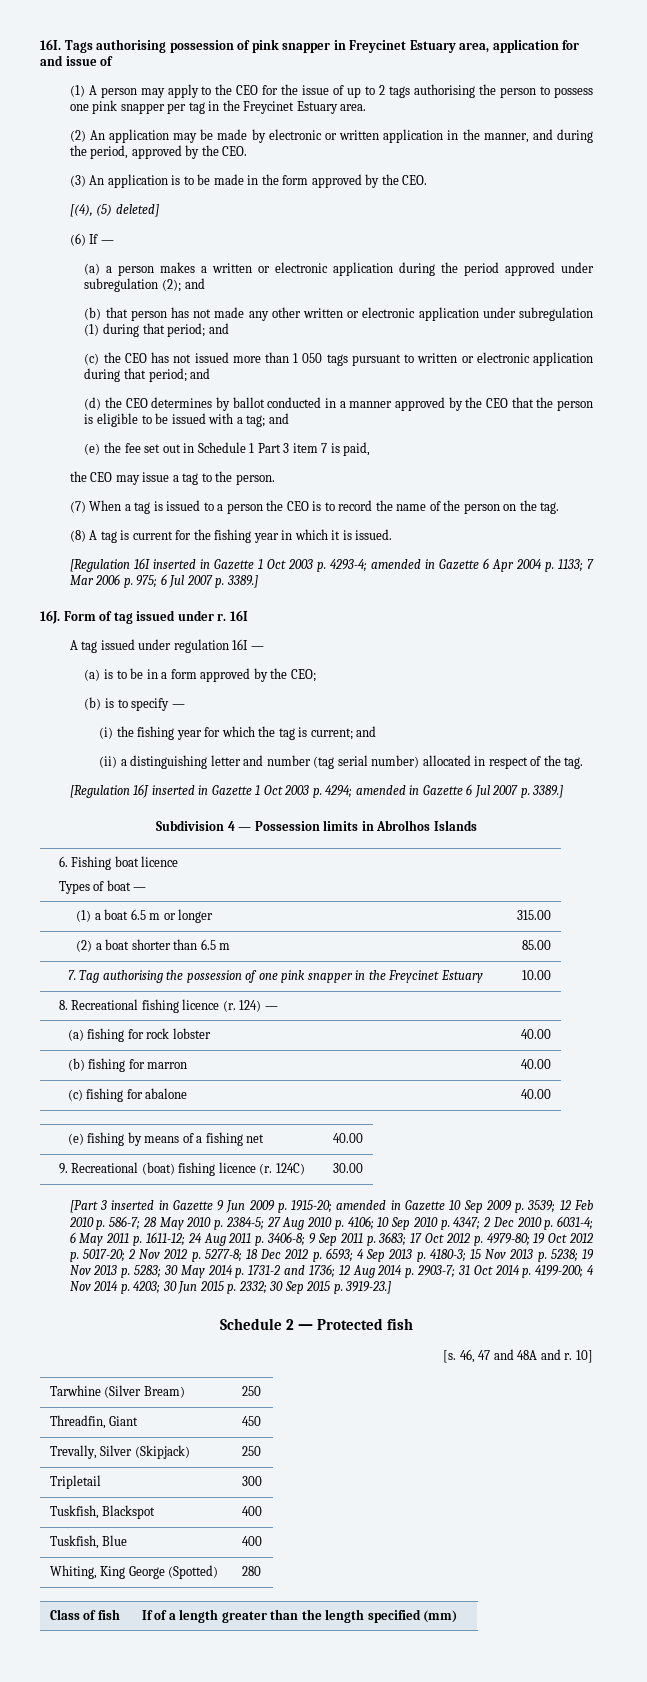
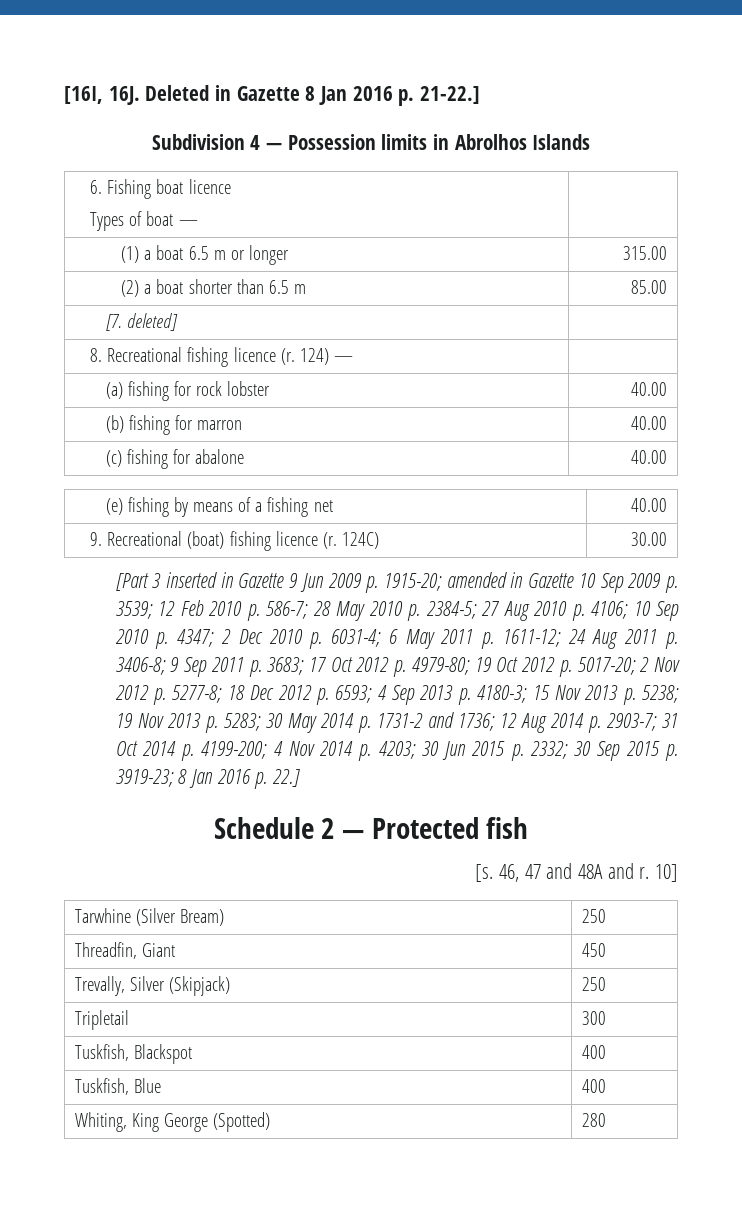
[40,39,580,53] [40,55,114,66] [69,84,593,98] [69,100,367,114] [69,129,594,143] [69,145,248,159] [69,174,428,188] [69,204,159,217] [69,233,114,246] [84,262,595,276] [84,278,205,292] [84,307,594,321] [84,323,229,337] [84,352,593,366] [84,368,211,382] [84,397,593,411] [84,413,289,427] [84,442,371,456] [69,471,275,485] [69,500,560,514] [69,529,393,543] [69,558,595,572] [69,574,258,588] [40,610,248,624] [69,639,264,653] [84,668,316,682] [84,697,185,711] [99,726,377,740] [99,755,584,769] [69,784,564,798] 16I. Tags authorising possession of pink snapper in Freycinet Estuary area, application for and issue of // (1) A person may apply to the CEO for the issue of up to 2 tags authorising the person to possess one pink snapper per tag in the Freycinet Estuary area. // (2) An application may be made by electronic or written application in the manner, and during the period, approved by the CEO. // (3) An application is to be made in the form approved by the CEO. // [(4), (5) deleted] // (6) If — // (a) a person makes a written or electronic application during the period approved under subregulation (2); and // (b) that person has not made any other written or electronic application under subregulation (1) during that period; and // (c) the CEO has not issued more than 1 050 tags pursuant to written or electronic application during that period; and // (d) the CEO determines by ballot conducted in a manner approved by the CEO that the person is eligible to be issued with a tag; and // (e) the fee set out in Schedule 1 Part 3 item 7 is paid, // the CEO may issue a tag to the person. // (7) When a tag is issued to a person the CEO is to record the name of the person on the tag. // (8) A tag is current for the fishing year in which it is issued. // [Regulation 16I inserted in Gazette 1 Oct 2003 p. 4293-4; amended in Gazette 6 Apr 2004 p. 1133; 7 Mar 2006 p. 975; 6 Jul 2007 p. 3389.] // 16J. Form of tag issued under r. 16I // A tag issued under regulation 16I — // (a) is to be in a form approved by the CEO; // (b) is to specify — // (i) the fishing year for which the tag is current; and // (ii) a distinguishing letter and number (tag serial number) allocated in respect of the tag. // [Regulation 16J inserted in Gazette 1 Oct 2003 p. 4294; amended in Gazette 6 Jul 2007 p. 3389.] -> [64,85,481,106] [16I, 16J. Deleted in Gazette 8 Jan 2016 p. 21-22.]
[67,970,483,983] [522,970,552,980] 7. Tag authorising the possession of one pink snapper in the Freycinet Estuary | 10.00 -> [105,313,178,331] [7. deleted] |
[345,1281,392,1294] 3919-23.] -> [115,769,300,789] 3919-23; 8 Jan 2016 p. 22.]
[49,1609,120,1620] [141,1609,458,1623] // Class of fish | If of a length greater than the length specified (mm) -> (606, 1120) none

